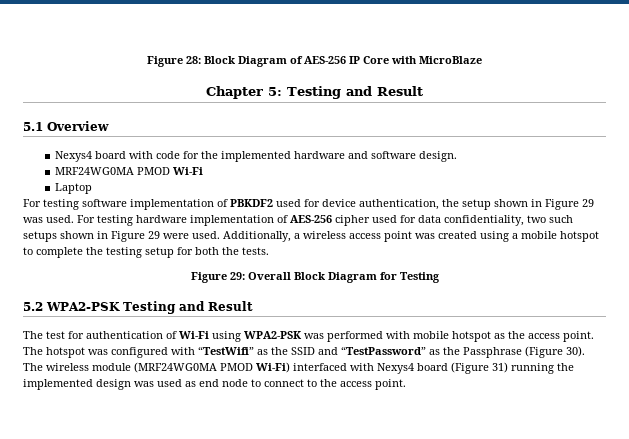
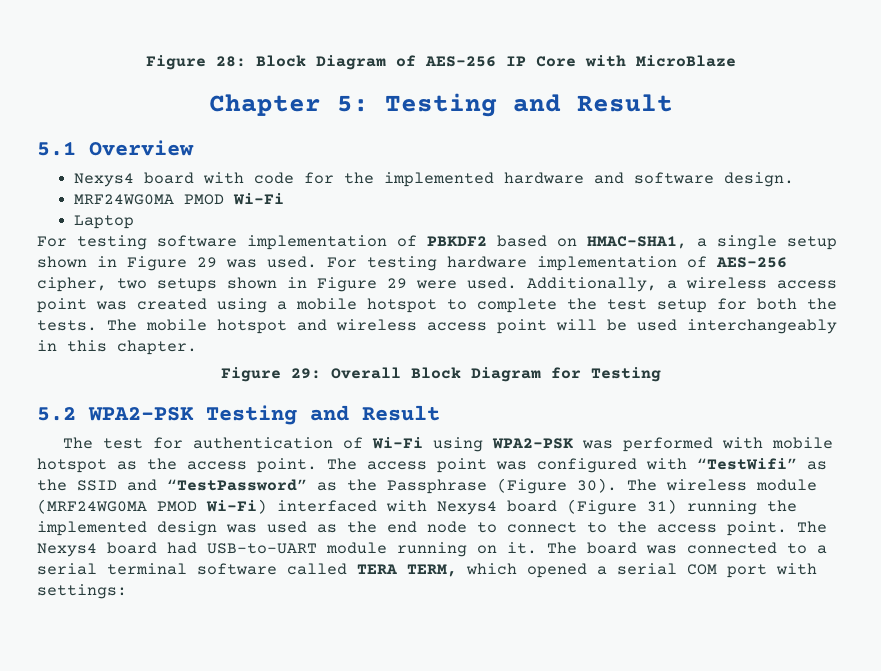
[276,199,459,210] used for device authentication, the -> [497,235,777,250] based on HMAC-SHA1, a single
[335,215,573,226] cipher used for data confidentiality, two such -> [37,277,147,292] cipher, two
[106,247,142,258] testing -> [607,299,647,310] test
(269, 251) none -> [107,319,837,334] [37,340,197,355] The mobile hotspot and wireless access point will be used interchangeably in this chapter.
[46,347,85,358] hotspot -> [367,458,487,473] access point
(196, 384) none -> [347,521,377,533] the
(406, 384) none -> [797,521,827,533] [37,542,827,557] [37,563,817,578] [37,584,127,599] The Nexys4 board had USB-to-UART module running on it. The board was connected to a serial terminal software called TERA TERM, which opened a serial COM port with settings:

